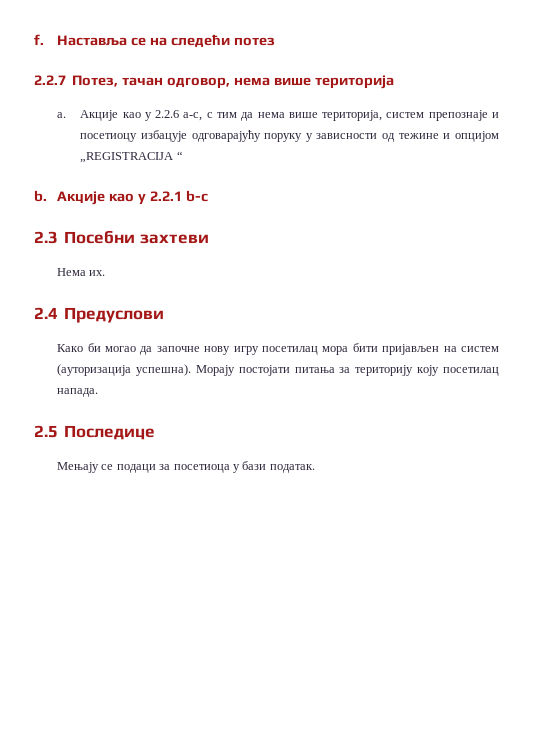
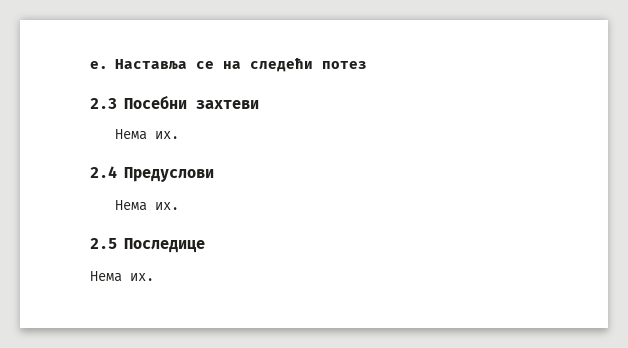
[34,34,44,45] f. -> [90,61,108,69] e.
[34,75,394,89] [57,110,499,121] [80,130,500,142] [80,151,183,163] [34,190,208,205] // 2.2.7 Потез, тачан одговор, нема више територија // a. Акције као у 2.2.6 a-c, с тим да нема више територија, систем препознаје и посетиоцу избацује одговарајућу поруку у зависности од тежине и опцијом „REGISTRACIJA “ // b. Акције као у 2.2.1 b-c -> (368, 65) none
[57,343,499,355] [57,364,500,376] [57,388,99,397] [34,425,156,440] [57,461,315,473] Како би могао да започне нову игру посетилац мора бити пријављен на систем (ауторизација успешна). Морају постојати питања за територију коју посетилац напада. // 2.5 Последице // Мењају се подаци за посетиоца у бази податак. -> [115,200,180,211] [90,238,205,253] [90,271,154,282] Нема их. // 2.5 Последице // Нема их.

